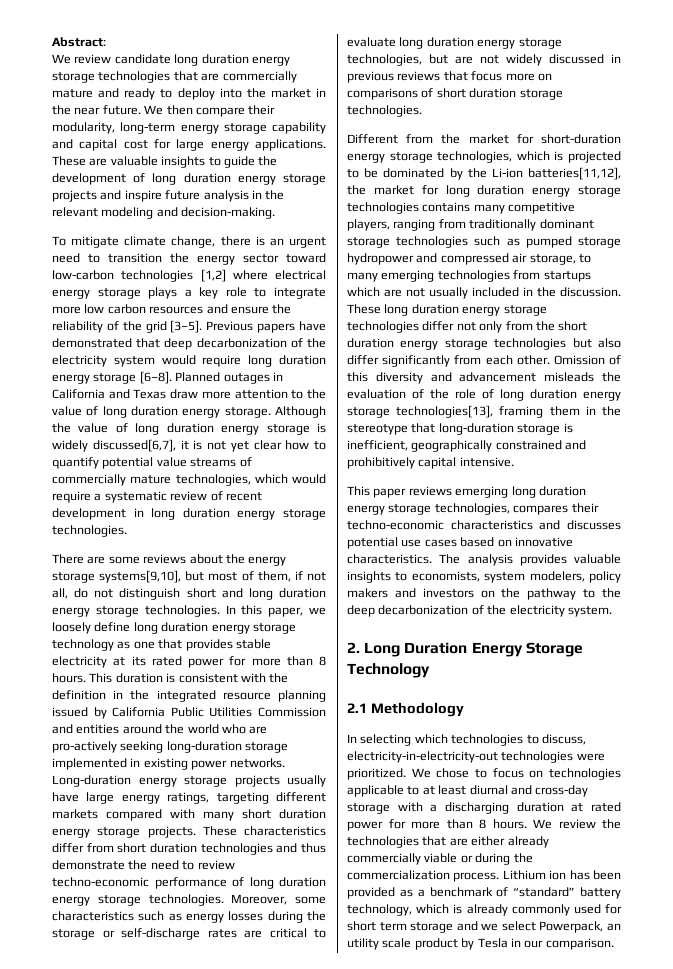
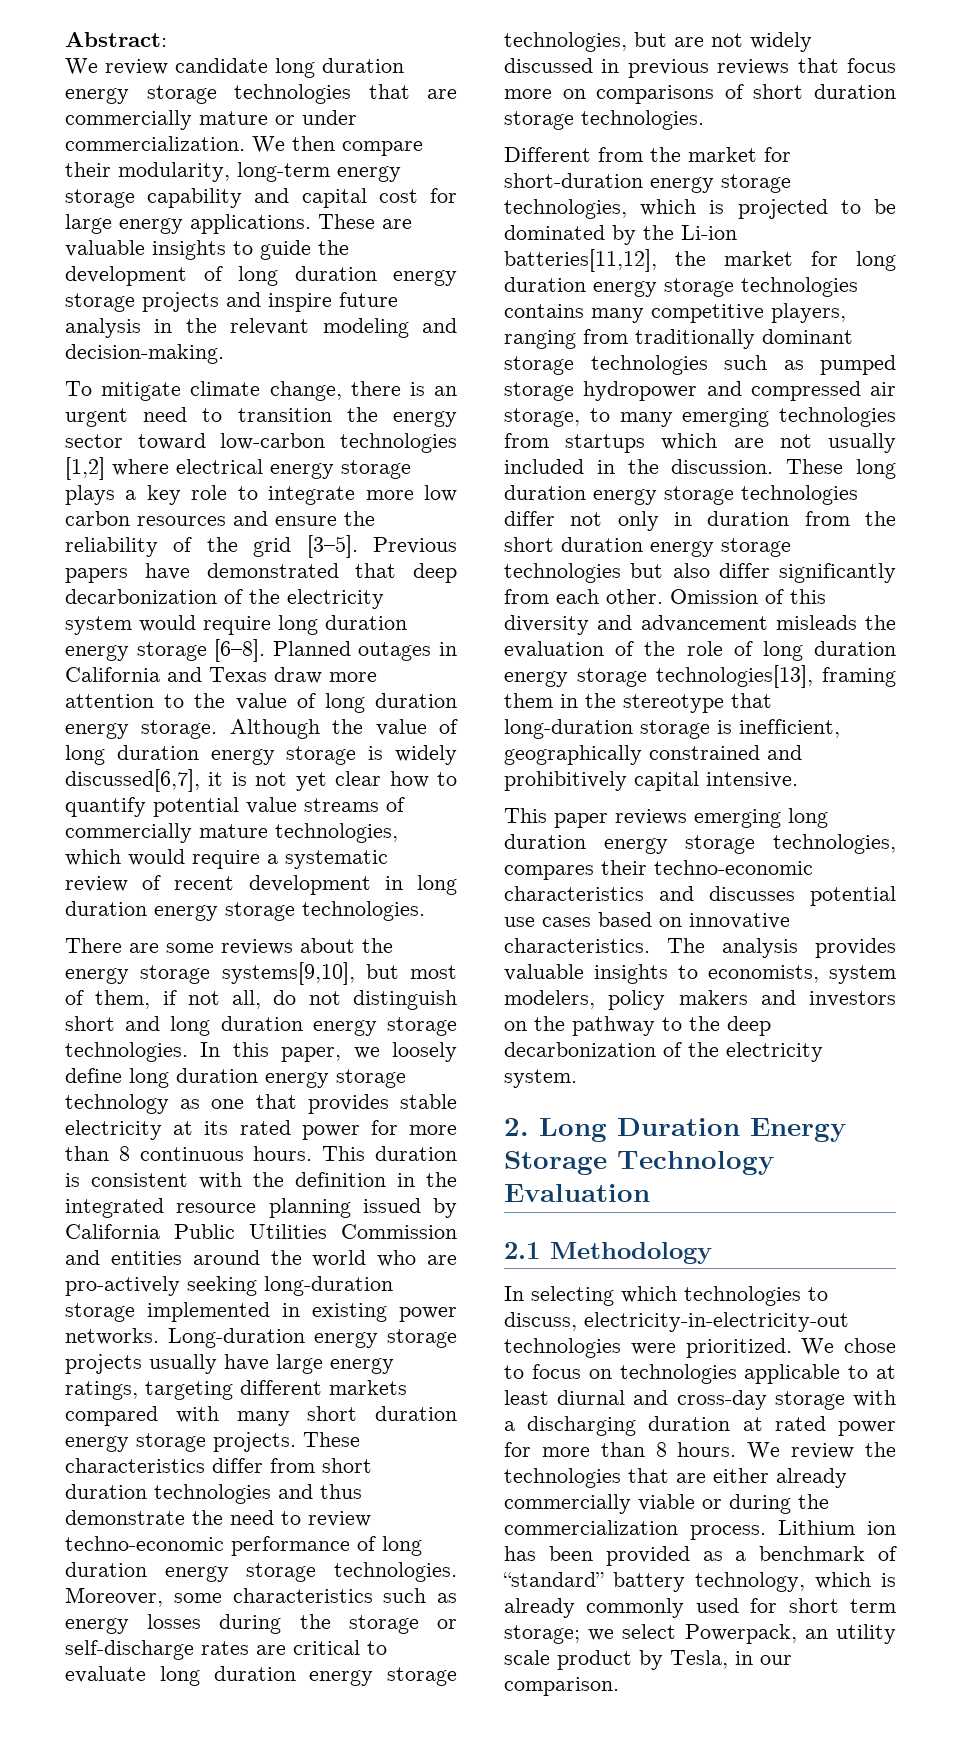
[98,88,326,100] [52,105,141,115] and ready to deploy into the market in the near future. -> [275,110,357,125] [65,136,245,151] or under commercialization.
(326, 661) none -> [139,1147,244,1161] continuous
(503, 327) none -> [674,511,790,526] in duration
(430, 670) none -> [504,1184,650,1202] Evaluation
[410,921,478,933] storage and -> [504,1625,580,1644] storage;
[477,938,508,948] Tesla -> [670,1650,728,1669] Tesla,

